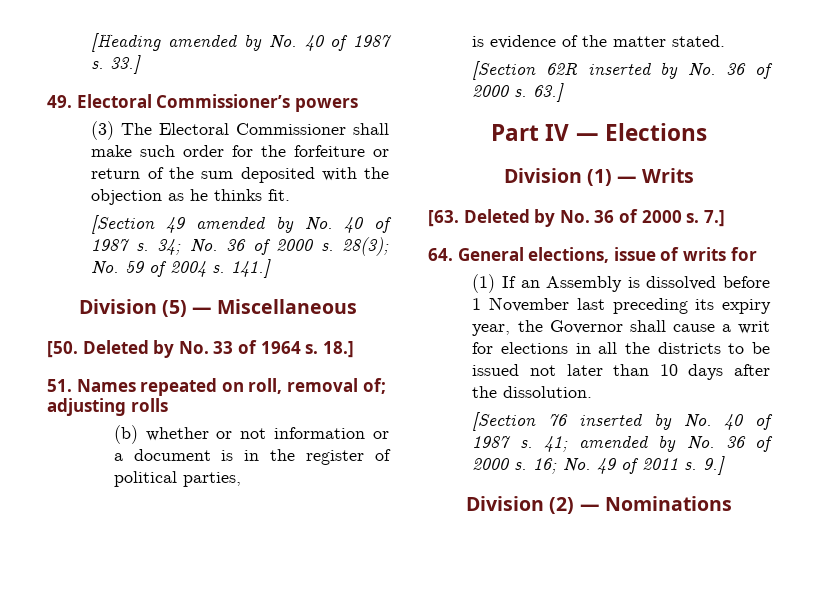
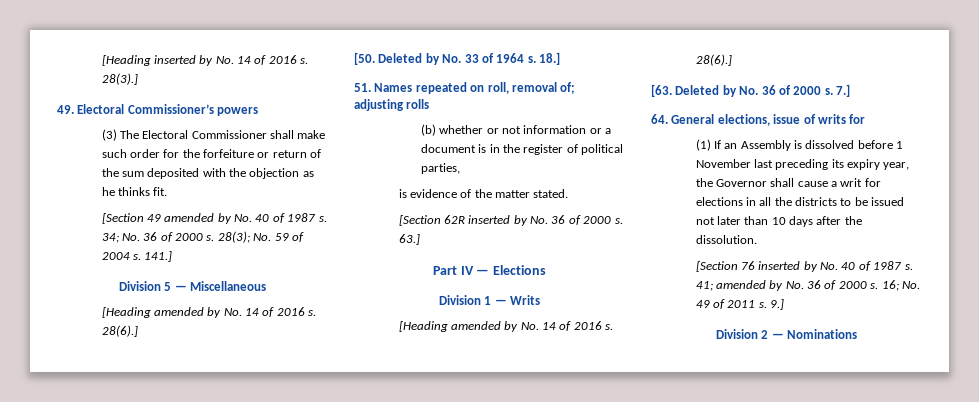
[91,33,392,52] [91,55,142,74] [Heading amended by No. 40 of 1987 s. 33.] -> [101,55,309,66] [101,73,138,85] [Heading inserted by No. 14 of 2016 s. 28(3).]
[161,300,187,317] (5) -> [164,282,172,291] 5
(358, 306) none -> [101,307,317,318] [101,325,138,337] // [Heading amended by No. 14 of 2016 s. 28(6).]
[586,169,612,186] (1) -> [484,296,492,305] 1
(695, 175) none -> [398,321,614,332] [695,54,732,66] // [Heading amended by No. 14 of 2016 s. 28(6).]
[549,497,575,514] (2) -> [761,330,769,339] 2

